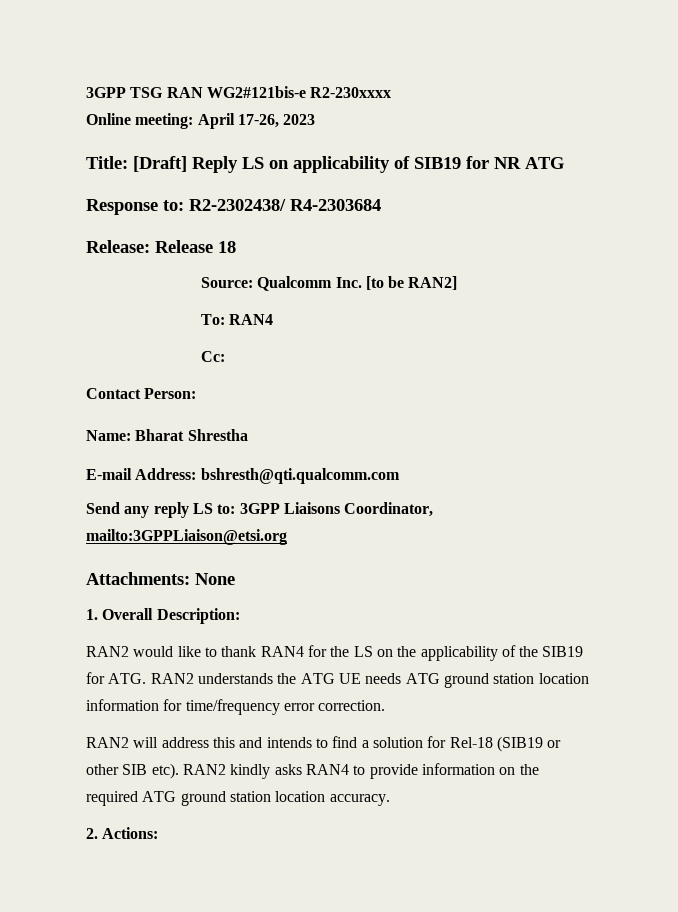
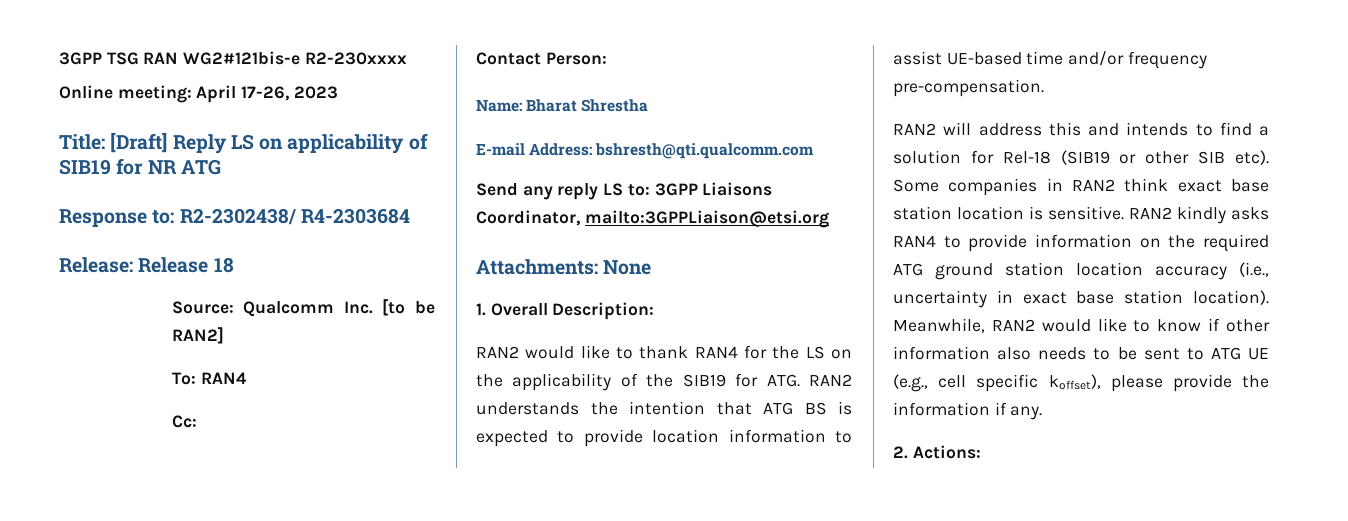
[300,673,589,688] [86,699,386,715] ATG UE needs ATG ground station location information for time/frequency error correction. -> [629,401,852,415] [476,429,852,447] [893,51,1207,69] [893,79,1044,97] intention that ATG BS is expected to provide location information to assist UE-based time and/or frequency pre-compensation.
(179, 771) none -> [893,178,1269,196] [893,206,1124,220] Some companies in RAN2 think exact base station location is sensitive.
[329,794,390,806] accuracy. -> [1155,262,1269,280] [893,290,1269,308] [893,318,1270,333] [893,346,1269,360] [893,374,1269,392] [893,402,1043,420] accuracy (i.e., uncertainty in exact base station location). Meanwhile, RAN2 would like to know if other information also needs to be sent to ATG UE (e.g., cell specific koffset), please provide the information if any.

